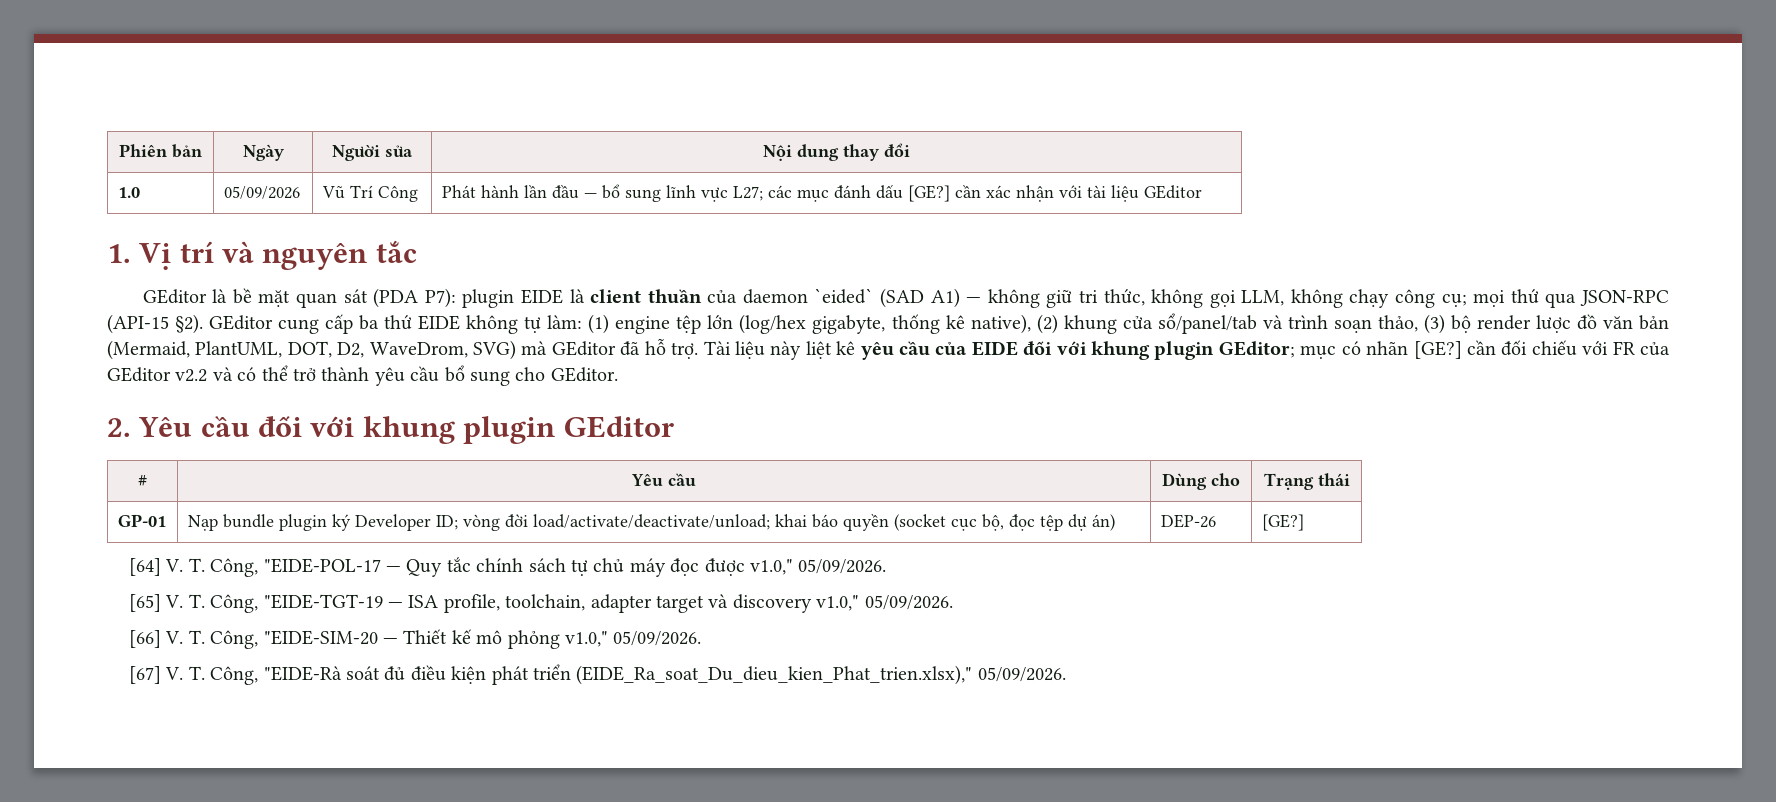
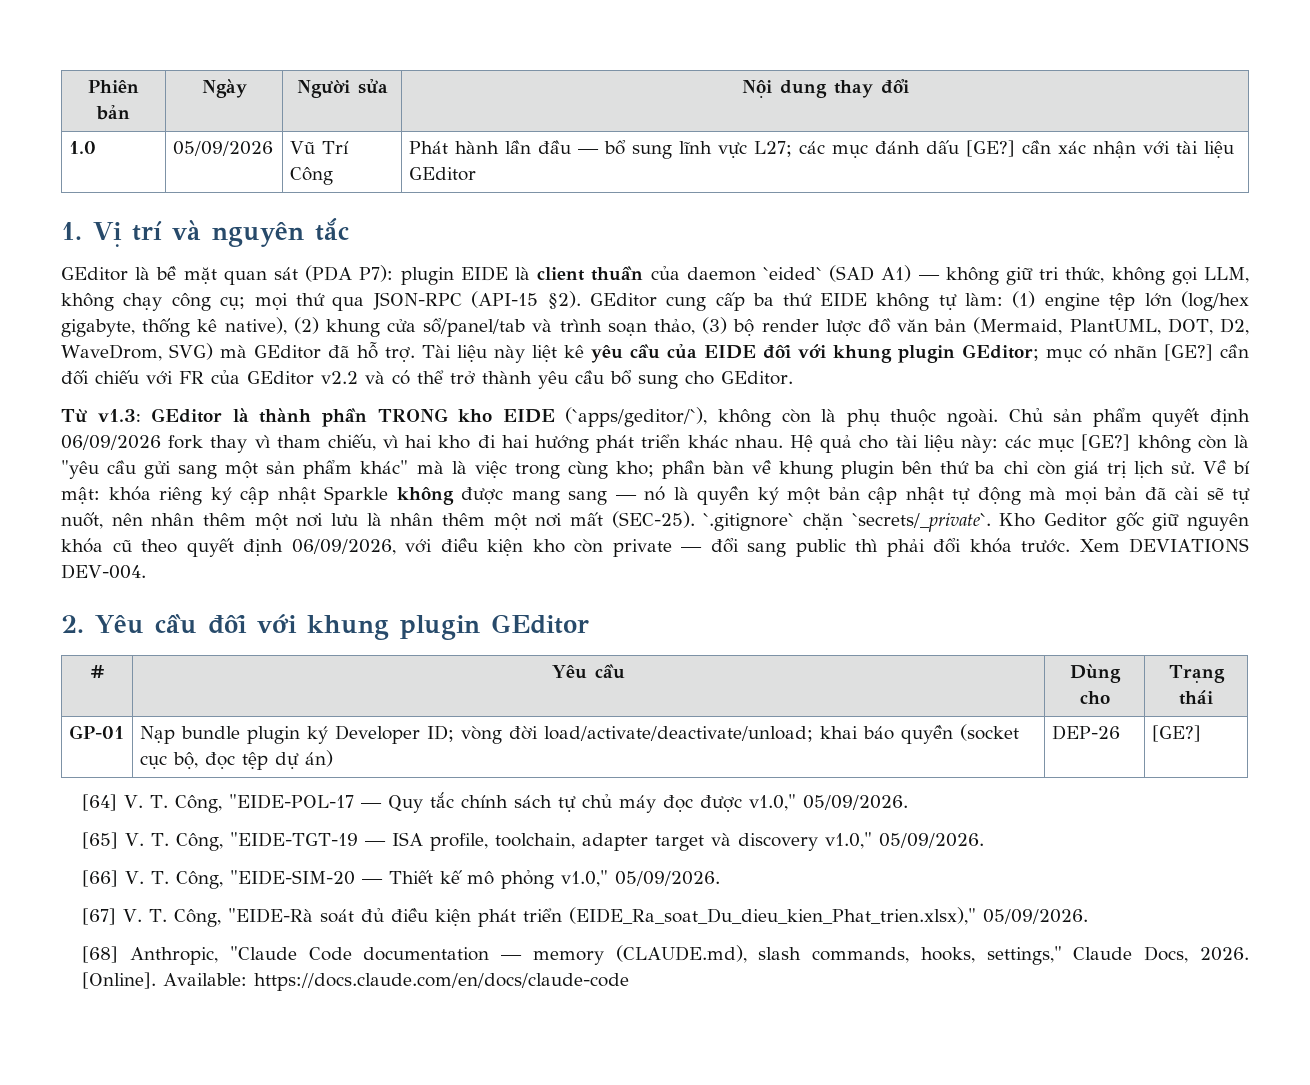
(618, 374) none -> [61,407,1250,427] [61,434,1250,453] [61,460,1251,479] [61,486,1250,505] [61,511,1249,532] [61,538,1250,557] [61,564,146,579] // Từ v1.3: GEditor là thành phần TRONG kho EIDE (`apps/geditor/`), không còn là phụ thuộc ngoài. Chủ sản phẩm quyết định 06/09/2026 fork thay vì tham chiếu, vì hai kho đi hai hướng phát triển khác nhau. Hệ quả cho tài liệu này: các mục [GE?] không còn là "yêu cầu gửi sang một sản phẩm khác" mà là việc trong cùng kho; phần bàn về khung plugin bên thứ ba chỉ còn giá trị lịch sử. Về bí mật: khóa riêng ký cập nhật Sparkle không được mang sang — nó là quyền ký một bản cập nhật tự động mà mọi bản đã cài sẽ tự nuốt, nên nhân thêm một nơi lưu là nhân thêm một nơi mất (SEC-25). `.gitignore` chặn `secrets/_private`. Kho Geditor gốc giữ nguyên khóa cũ theo quyết định 06/09/2026, với điều kiện kho còn private — đổi sang public thì phải đổi khóa trước. Xem DEVIATIONS DEV-004.
(1066, 674) none -> [82,945,1249,965] [82,972,630,991] // [68] Anthropic, "Claude Code documentation — memory (CLAUDE.md), slash commands, hooks, settings," Claude Docs, 2026. [Online]. Available: https://docs.claude.com/en/docs/claude-code

